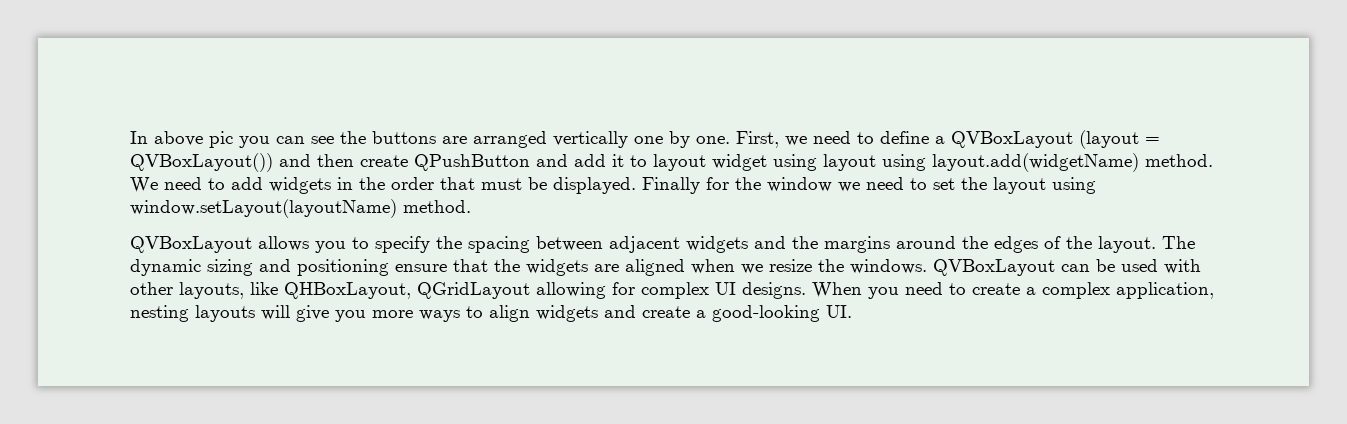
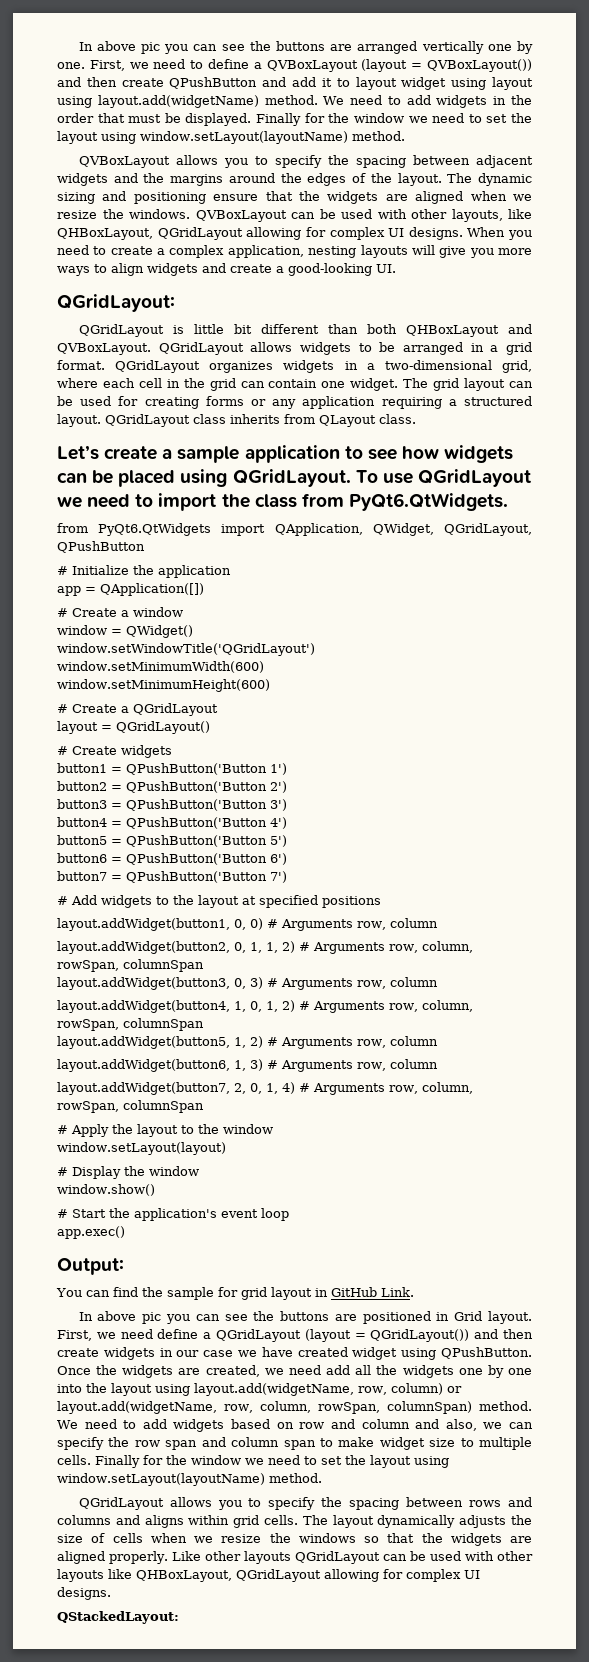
(852, 311) none -> [57,294,175,312] [78,324,532,337] [57,342,533,355] [57,360,533,373] [57,378,533,391] [57,396,532,409] [57,414,416,427] [57,445,514,463] [57,469,531,487] [57,493,508,511] [57,523,532,536] [57,541,145,553] [57,565,231,578] [57,583,204,596] [57,607,183,617] [57,625,193,638] [57,643,315,656] [57,661,264,673] [57,679,270,692] [57,703,218,716] [57,721,210,734] [57,745,172,758] [57,763,287,775] [57,781,287,793] [57,799,287,811] [57,817,287,829] [57,835,287,847] [57,853,287,865] [57,871,287,883] [57,895,381,908] [57,918,438,931] [57,941,473,954] [57,959,204,972] [57,977,438,990] [57,1000,473,1013] [57,1018,204,1031] [57,1036,438,1049] [57,1059,438,1072] [57,1082,473,1095] [57,1100,204,1113] [57,1124,273,1137] [57,1142,226,1155] [57,1166,199,1179] [57,1184,155,1196] [57,1208,289,1221] [57,1226,125,1239] [57,1258,124,1275] [56,1287,414,1300] [78,1311,532,1324] [57,1329,533,1342] [57,1347,532,1360] [57,1365,532,1378] [57,1383,462,1396] [57,1401,532,1414] [57,1419,533,1432] [57,1437,533,1450] [57,1455,449,1468] [57,1473,322,1486] [78,1497,532,1510] [57,1515,533,1528] [57,1533,532,1546] [57,1551,533,1564] [57,1569,480,1582] [57,1587,111,1600] [57,1611,179,1624] // QGridLayout: // QGridLayout is little bit different than both QHBoxLayout and QVBoxLayout. QGridLayout allows widgets to be arranged in a grid format. QGridLayout organizes widgets in a two-dimensional grid, where each cell in the grid can contain one widget. The grid layout can be used for creating forms or any application requiring a structured layout. QGridLayout class inherits from QLayout class. // Let’s create a sample application to see how widgets can be placed using QGridLayout. To use QGridLayout we need to import the class from PyQt6.QtWidgets. // from PyQt6.QtWidgets import QApplication, QWidget, QGridLayout, QPushButton // # Initialize the application // app = QApplication([]) // # Create a window // window = QWidget() // window.setWindowTitle('QGridLayout') // window.setMinimumWidth(600) // window.setMinimumHeight(600) // # Create a QGridLayout // layout = QGridLayout() // # Create widgets // button1 = QPushButton('Button 1') // button2 = QPushButton('Button 2') // button3 = QPushButton('Button 3') // button4 = QPushButton('Button 4') // button5 = QPushButton('Button 5') // button6 = QPushButton('Button 6') // button7 = QPushButton('Button 7') // # Add widgets to the layout at specified positions // layout.addWidget(button1, 0, 0) # Arguments row, column // layout.addWidget(button2, 0, 1, 1, 2) # Arguments row, column, rowSpan, columnSpan // layout.addWidget(button3, 0, 3) # Arguments row, column // layout.addWidget(button4, 1, 0, 1, 2) # Arguments row, column, rowSpan, columnSpan // layout.addWidget(button5, 1, 2) # Arguments row, column // layout.addWidget(button6, 1, 3) # Arguments row, column // layout.addWidget(button7, 2, 0, 1, 4) # Arguments row, column, rowSpan, columnSpan // # Apply the layout to the window // window.setLayout(layout) // # Display the window // window.show() // # Start the application's event loop // app.exec() // Output: // You can find the sample for grid layout in GitHub Link. // In above pic you can see the buttons are positioned in Grid layout. First, we need define a QGridLayout (layout = QGridLayout()) and then create widgets in our case we have created widget using QPushButton. Once the widgets are created, we need add all the widgets one by one into the layout using layout.add(widgetName, row, column) or layout.add(widgetName, row, column, rowSpan, columnSpan) method. We need to add widgets based on row and column and also, we can specify the row span and column span to make widget size to multiple cells. Finally for the window we need to set the layout using window.setLayout(layoutName) method. // QGridLayout allows you to specify the spacing between rows and columns and aligns within grid cells. The layout dynamically adjusts the size of cells when we resize the windows so that the widgets are aligned properly. Like other layouts QGridLayout can be used with other layouts like QHBoxLayout, QGridLayout allowing for complex UI designs. // QStackedLayout:

